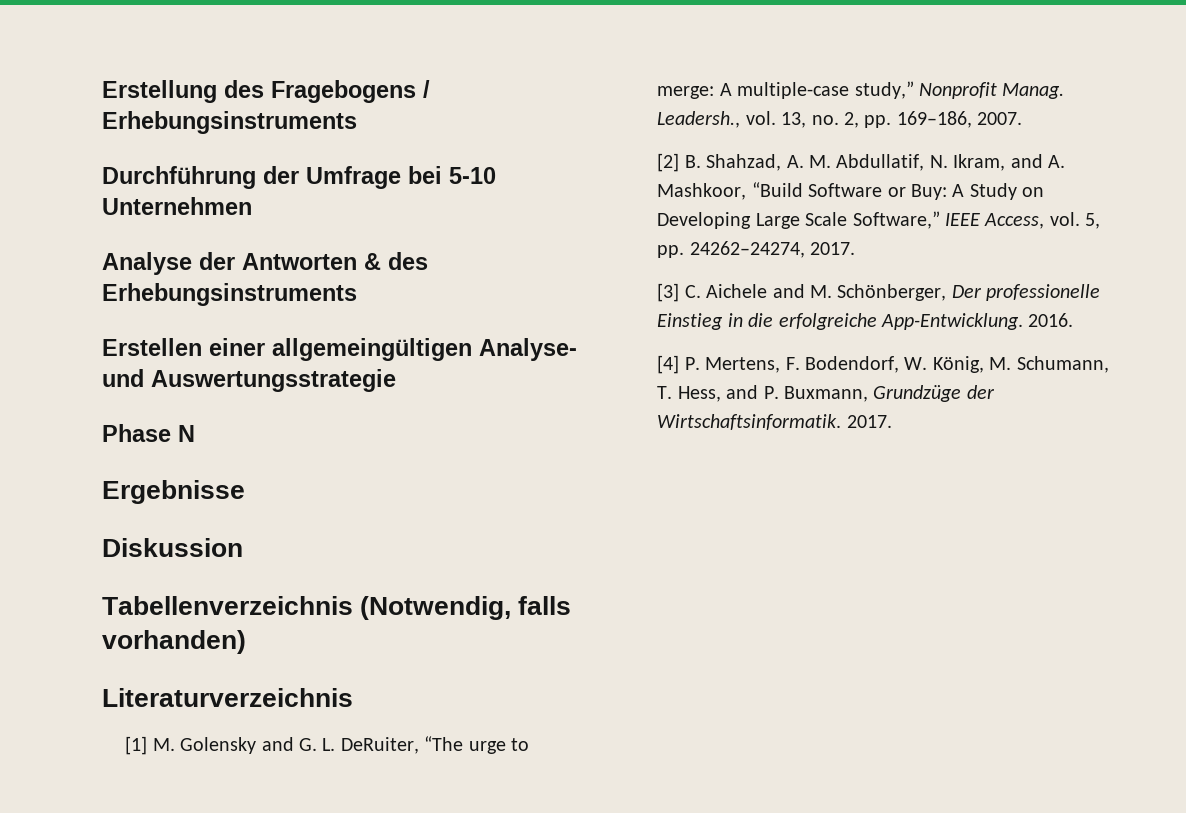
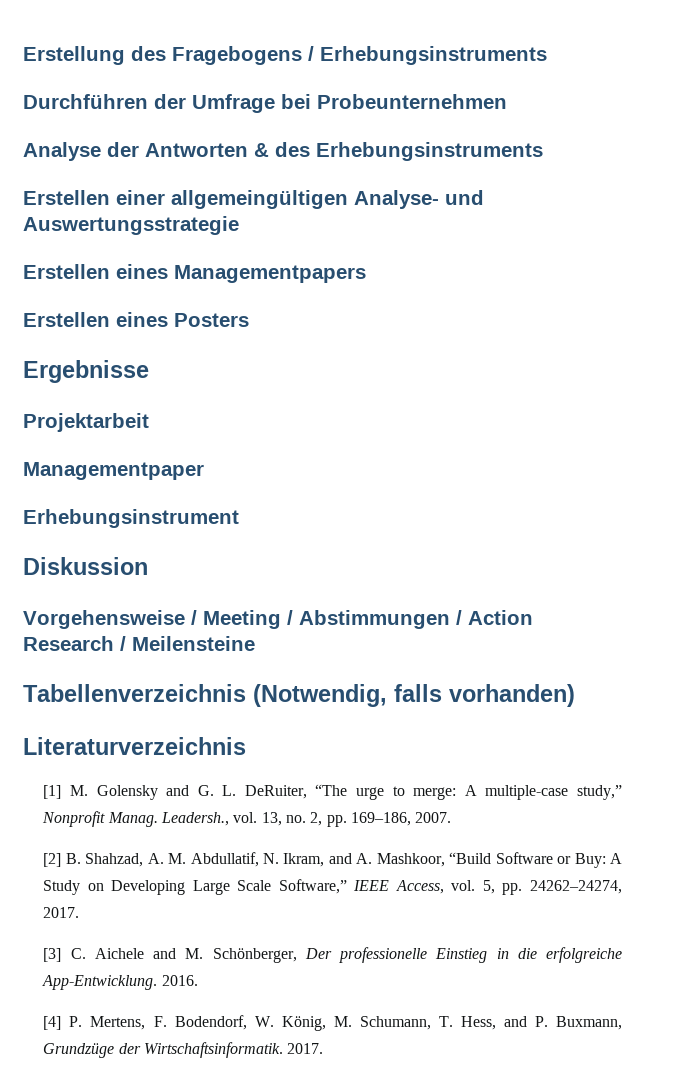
[102,166,256,189] Durchführung -> [23,94,148,109] Durchführen
[449,167,496,184] [102,197,252,215] 5-10 Unternehmen -> [317,94,507,109] Probeunternehmen
[102,424,195,442] [102,480,245,504] [102,538,243,557] Phase N // Ergebnisse // Diskussion -> [23,264,366,283] [23,312,249,327] [23,360,149,383] [23,413,149,432] [23,462,204,480] [23,509,239,528] [23,557,148,575] [23,610,533,629] [23,636,255,651] Erstellen eines Managementpapers // Erstellen eines Posters // Ergebnisse // Projektarbeit // Managementpaper // Erhebungsinstrument // Diskussion // Vorgehensweise / Meeting / Abstimmungen / Action Research / Meilensteine

